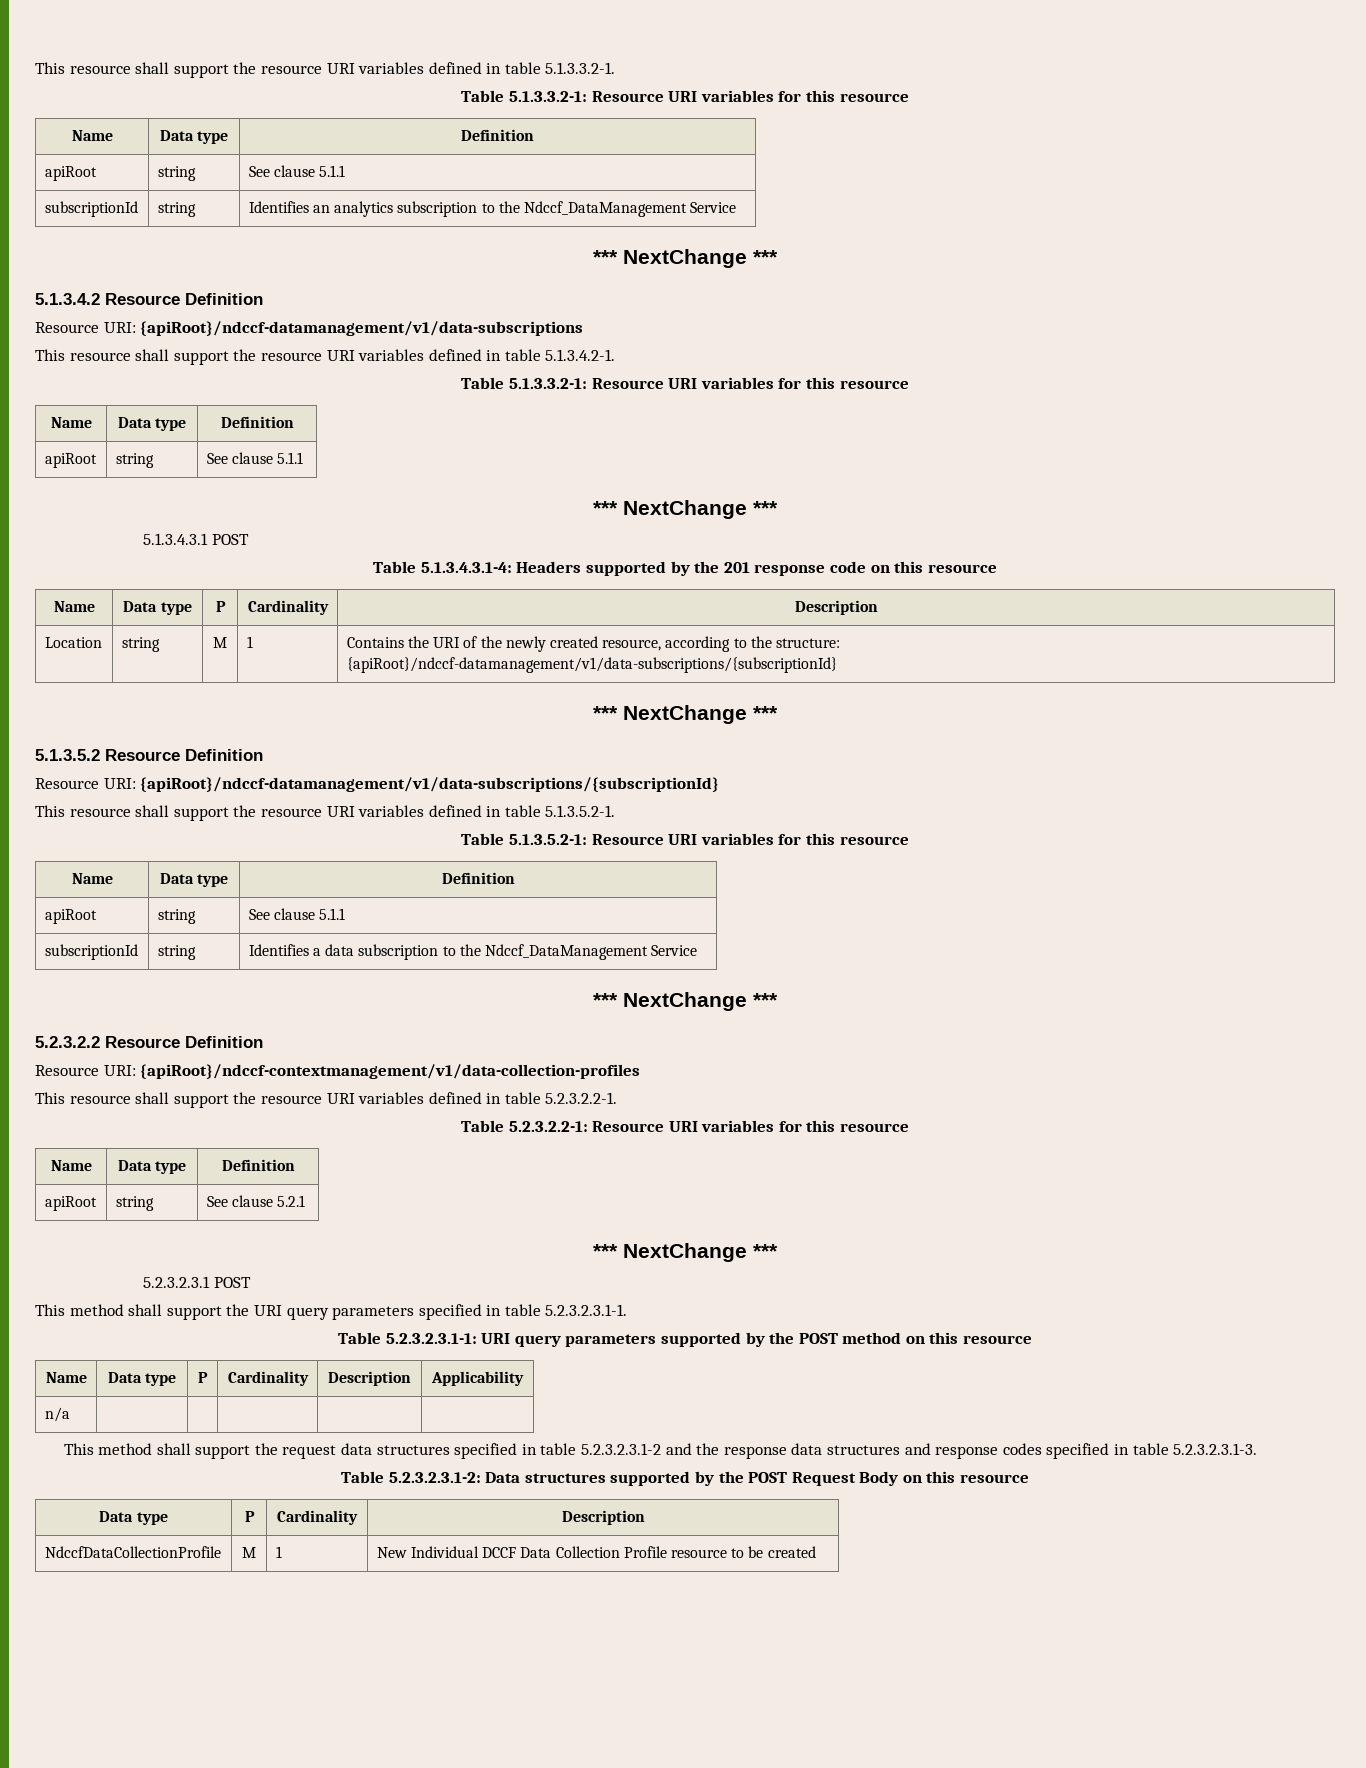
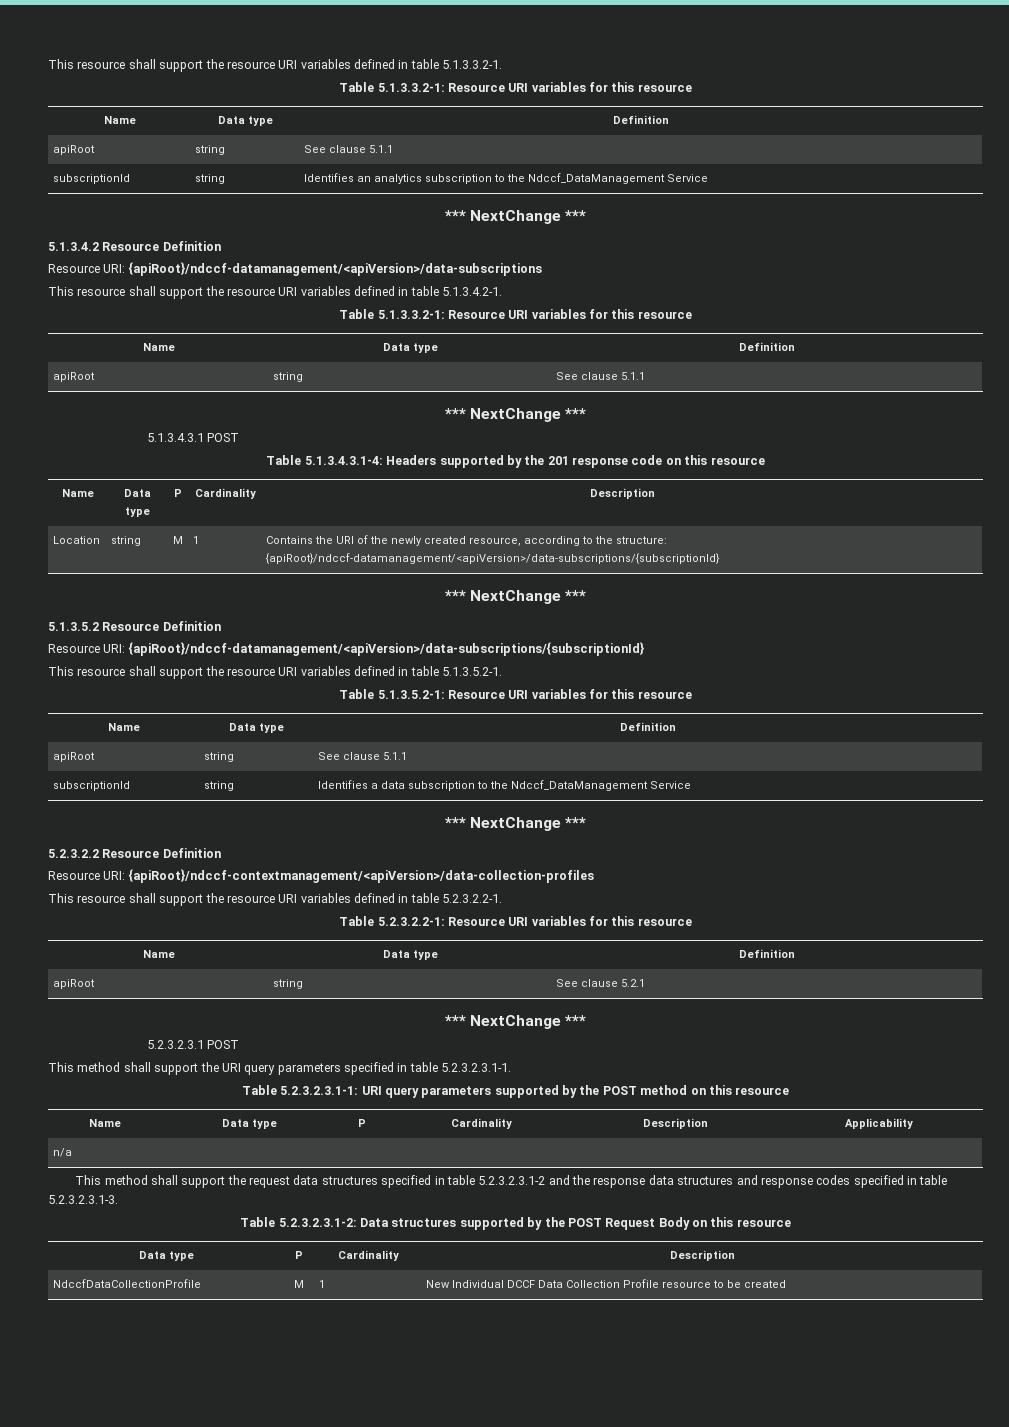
[140,321,584,336] {apiRoot}/ndccf-datamanagement/v1/data-subscriptions -> [127,262,542,276] {apiRoot}/ndccf-datamanagement/<apiVersion>/data-subscriptions
[346,657,837,673] {apiRoot}/ndccf-datamanagement/v1/data-subscriptions/{subscriptionId} -> [265,553,721,564] {apiRoot}/ndccf-datamanagement/<apiVersion>/data-subscriptions/{subscriptionId}
[140,777,720,792] {apiRoot}/ndccf-datamanagement/v1/data-subscriptions/{subscriptionId} -> [127,642,644,656] {apiRoot}/ndccf-datamanagement/<apiVersion>/data-subscriptions/{subscriptionId}
[140,1064,641,1079] {apiRoot}/ndccf-contextmanagement/v1/data-collection-profiles -> [127,869,594,883] {apiRoot}/ndccf-contextmanagement/<apiVersion>/data-collection-profiles

